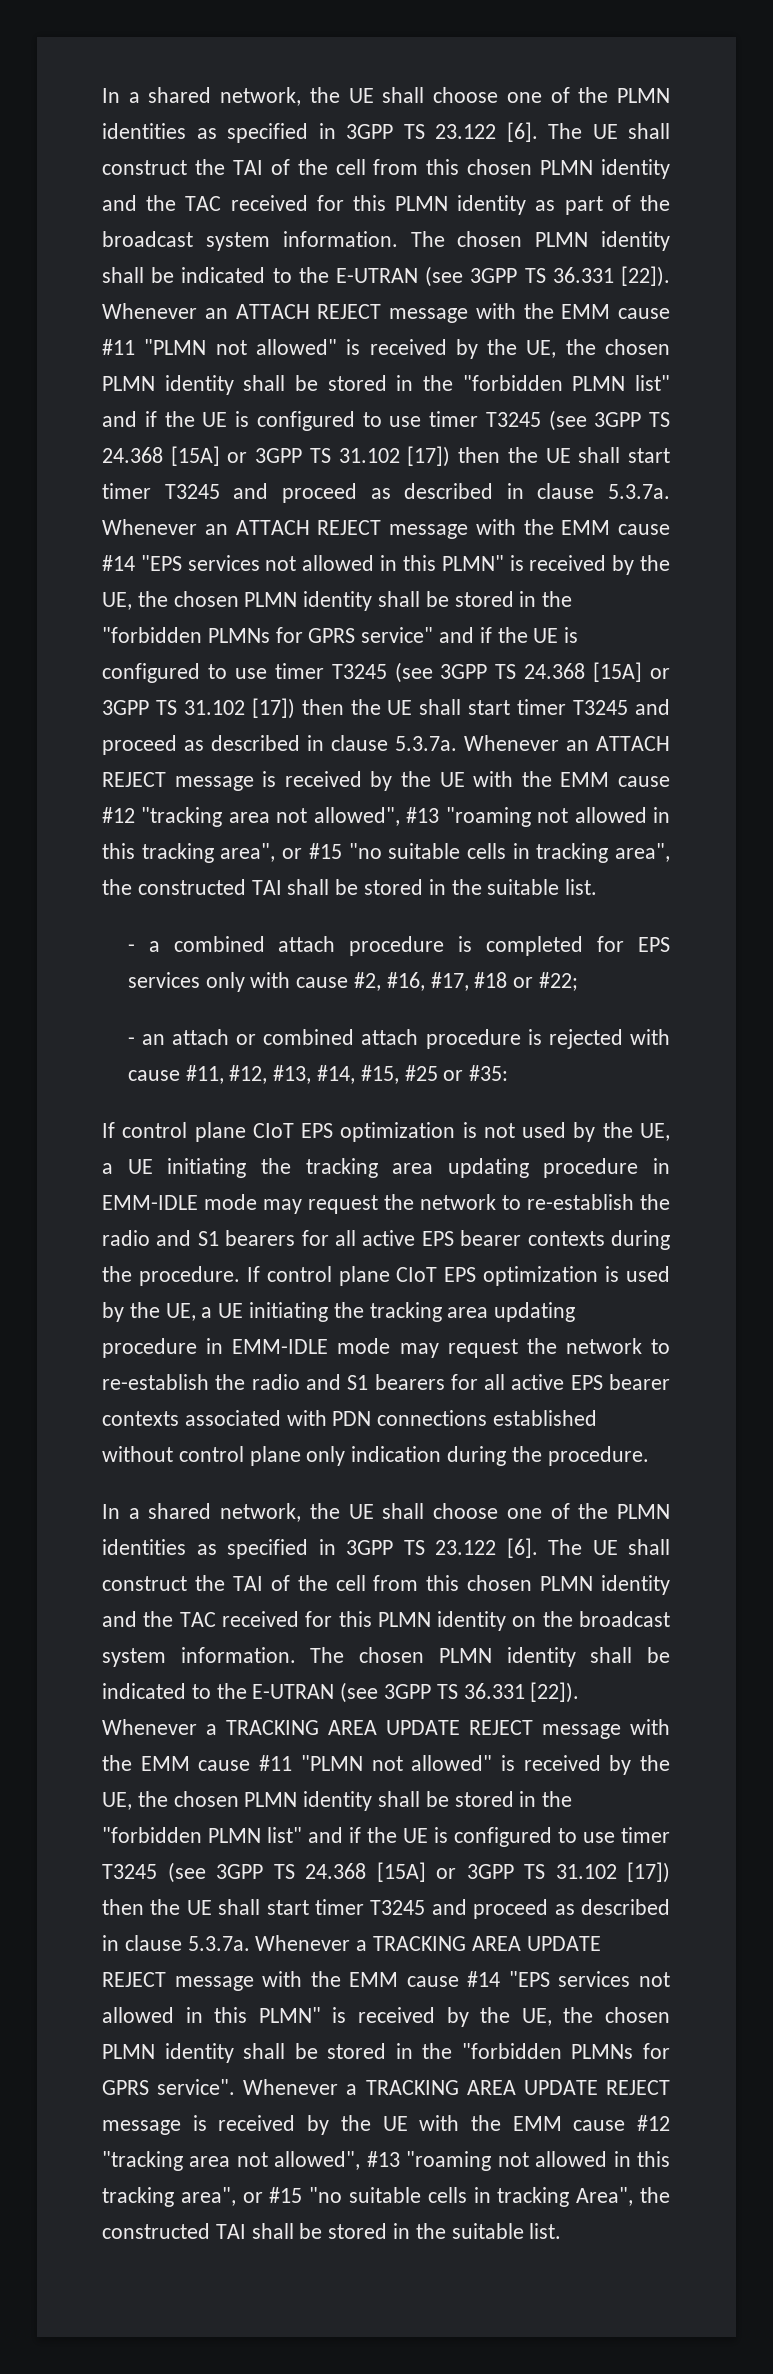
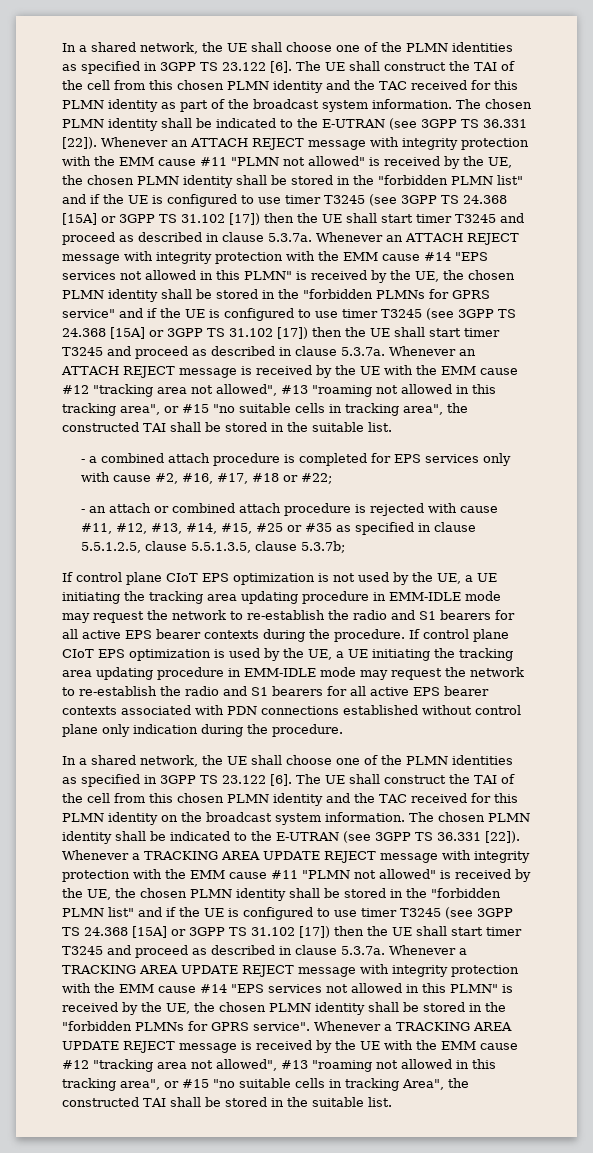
(516, 311) none -> [402,138,529,150] [62,156,91,166] integrity protection with
(516, 527) none -> [156,251,315,264] integrity protection with
[469,1065,509,1081] #35: -> [304,522,476,535] [80,541,345,553] #35 as specified in clause 5.5.1.2.5, clause 5.5.1.3.5, clause 5.3.7b;
(670, 1727) none -> [474,851,530,863] [62,869,162,882] integrity protection with
(303, 1979) none -> [392,965,519,977] [62,983,91,993] integrity protection with

